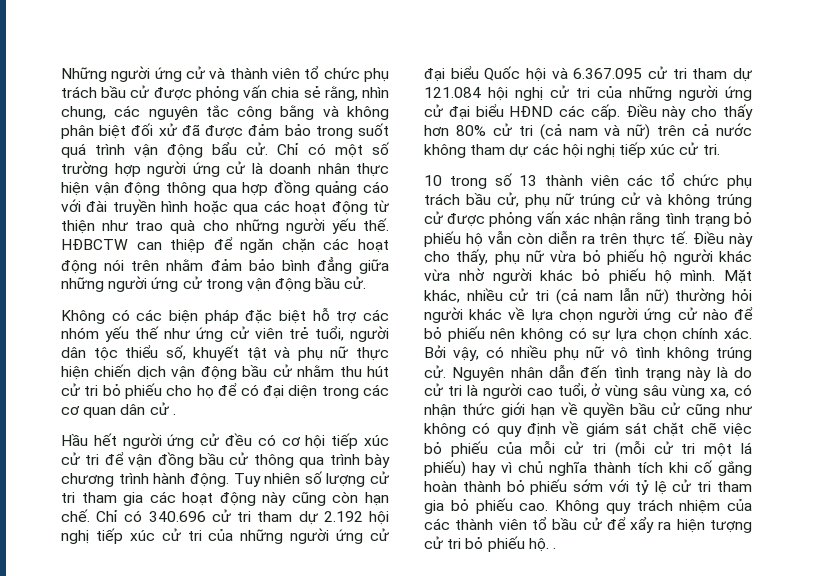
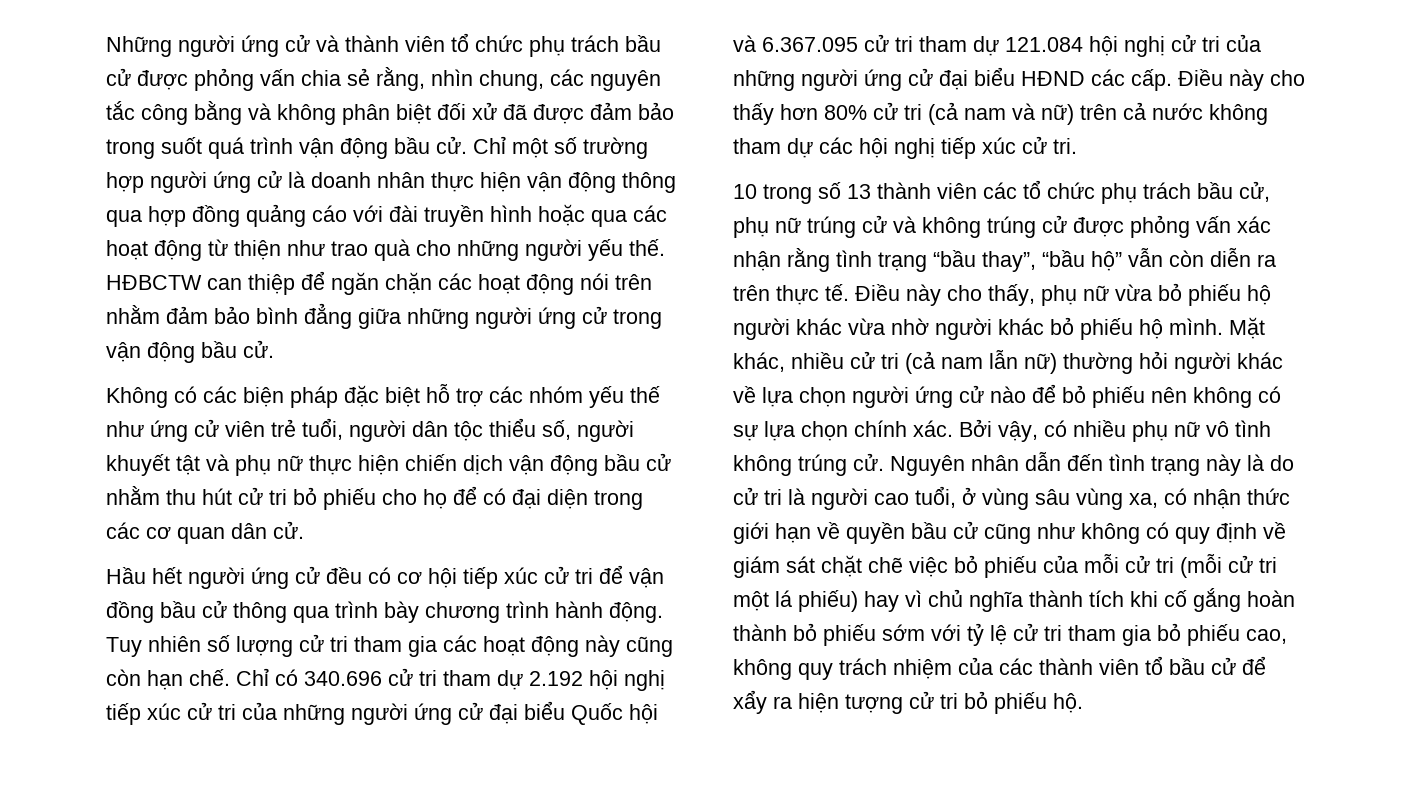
[212,142,237,155] bẩu -> [394,137,430,154] bầu
[308,143,326,155] có -> (506, 145) none
(186, 352) none -> [577,420,634,442] người
[149,402,176,415] cử . -> [273,521,304,539] cử.
[734,212,752,224] [424,231,483,247] bỏ phiếu hộ -> [933,250,1122,272] “bầu thay”, “bầu hộ”
[519,500,599,514] cao. Không -> [1246,629,1287,644] [733,659,792,680] cao, không
[552,547,556,549] . -> (1083, 703) none

